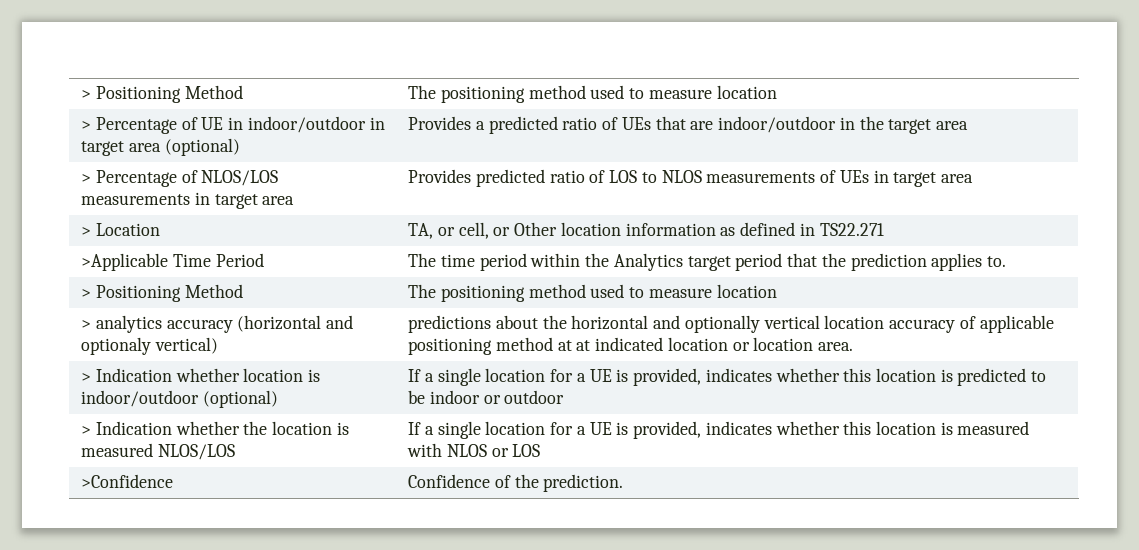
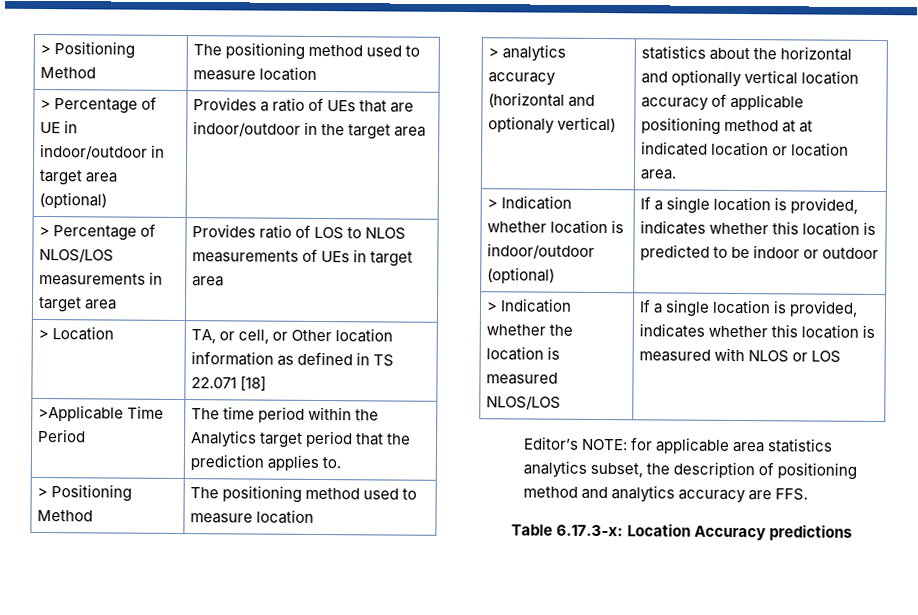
[488,116,558,134] predicted -> (269, 106) none
[476,169,546,187] predicted -> (256, 231) none
[819,223,884,236] TS22.271 -> [373,354,395,367] [190,376,266,391] TS 22.071 [18]
[408,315,492,333] predictions -> [640,45,706,60] statistics
[550,369,612,382] for a UE -> (772, 204) none
[550,422,612,435] for a UE -> (772, 307) none
[81,474,174,488] [408,474,624,492] // >Confidence | Confidence of the prediction. -> [522,436,834,454] [522,460,858,480] [522,485,809,504] [511,523,852,541] // Editor’s NOTE: for applicable area statistics analytics subset, the description of positioning method and analytics accuracy are FFS. // Table 6.17.3-x: Location Accuracy predictions

